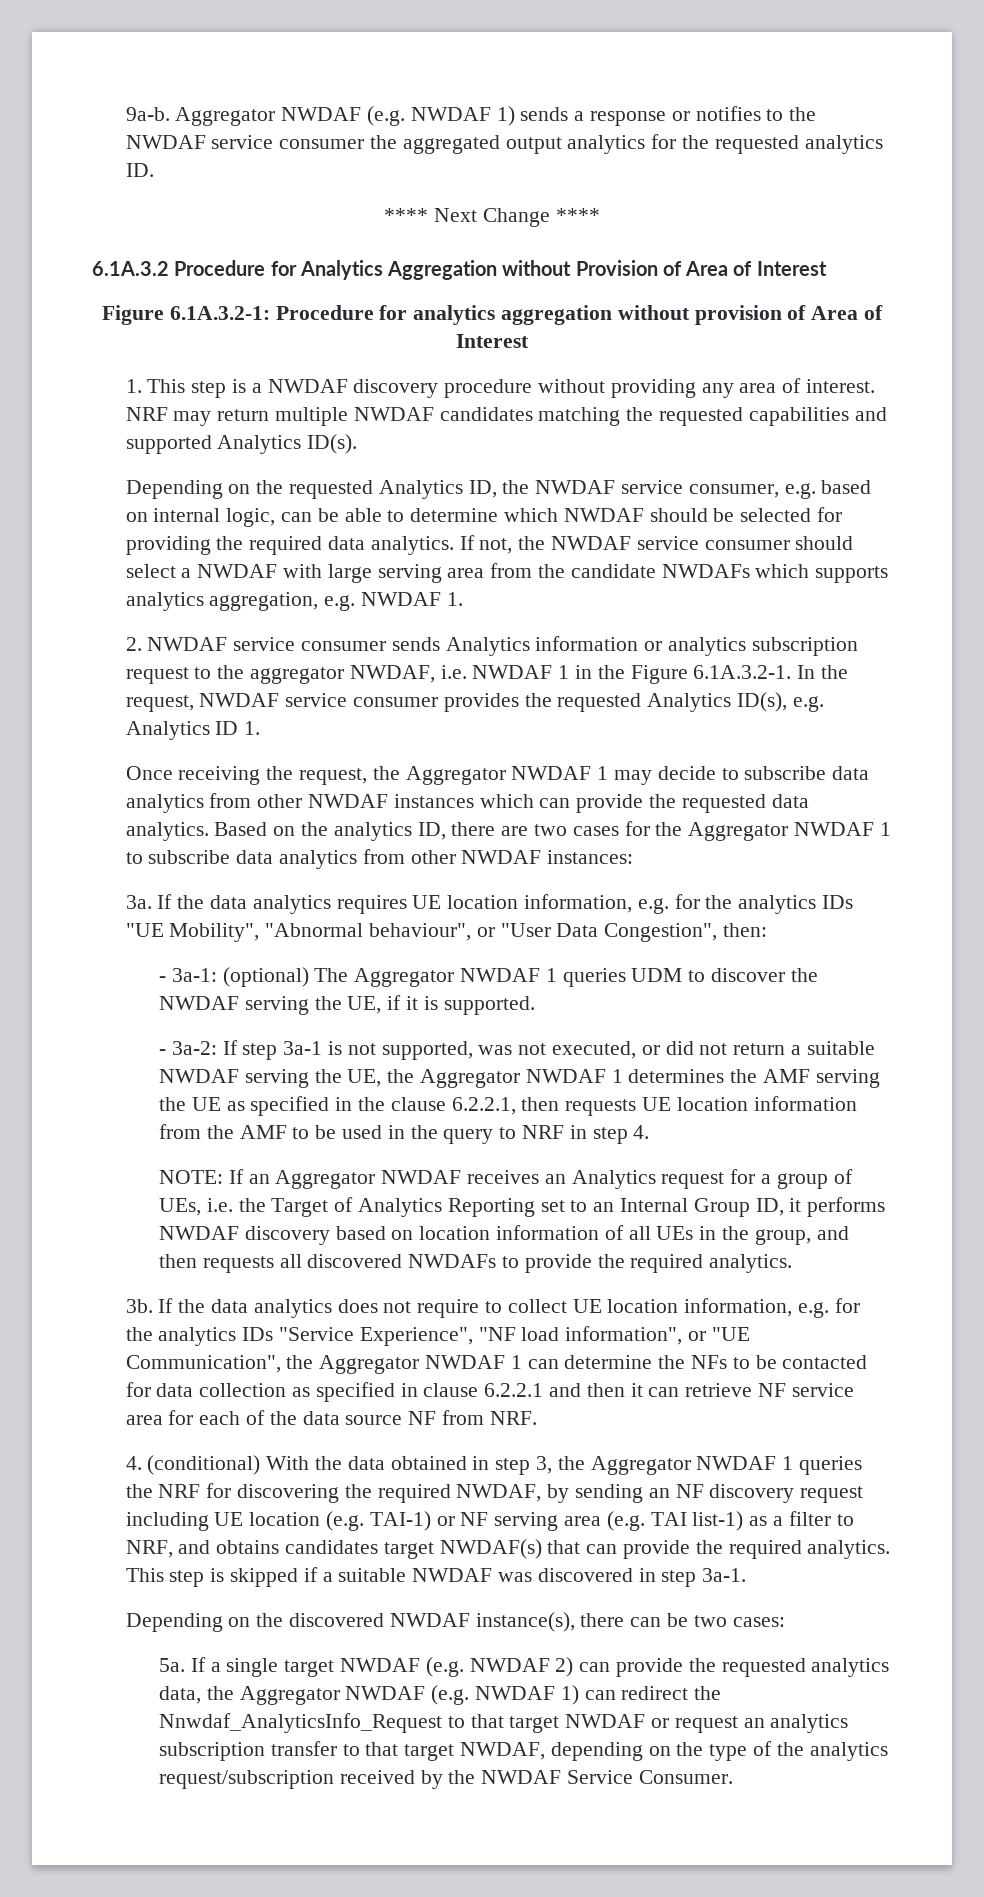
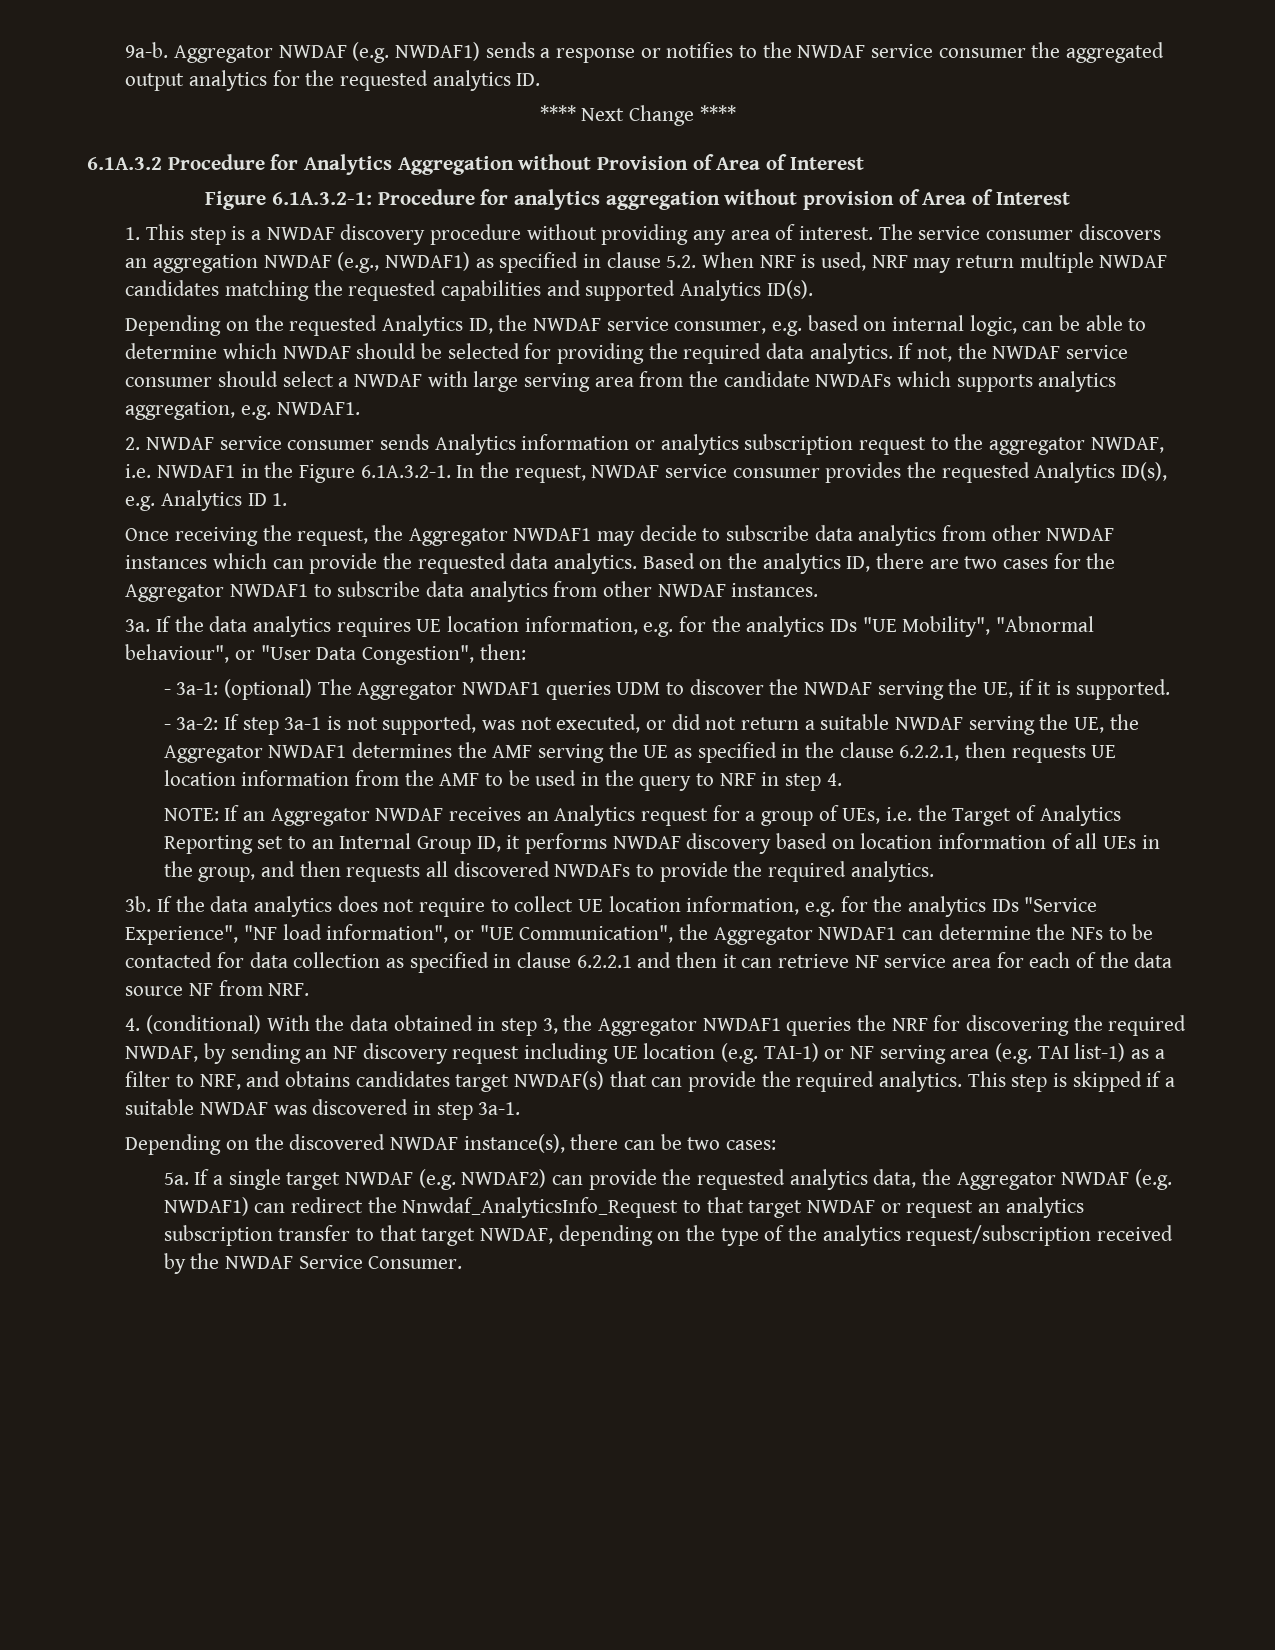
[410,106,515,126] NWDAF 1) -> [394,42,480,61] NWDAF1)
(875, 386) none -> [878,224,1161,240] [125,252,867,273] The service consumer discovers an aggregation NWDAF (e.g., NWDAF1) as specified in clause 5.2. When NRF is used,
[360,592,463,606] NWDAF 1. -> [276,402,360,415] NWDAF1.
[472,665,570,679] NWDAF 1 -> [156,465,235,478] NWDAF1
[511,766,609,780] NWDAF 1 -> [513,528,592,541] NWDAF1
[793,822,891,836] [125,849,634,869] NWDAF 1 to subscribe data analytics from other NWDAF instances: -> [229,581,819,602] NWDAF1 to subscribe data analytics from other NWDAF instances.
[460,968,557,982] NWDAF 1 -> [461,682,540,695] NWDAF1
[525,1069,623,1083] NWDAF 1 -> [268,745,347,758] NWDAF1
[424,1355,522,1369] NWDAF 1 -> [818,927,897,940] NWDAF1
[696,1456,794,1470] NWDAF 1 -> [702,1018,781,1031] NWDAF1
[469,1657,574,1677] NWDAF 2) -> [461,1169,547,1188] NWDAF2)
[475,1685,579,1705] NWDAF 1) -> [163,1197,249,1216] NWDAF1)

